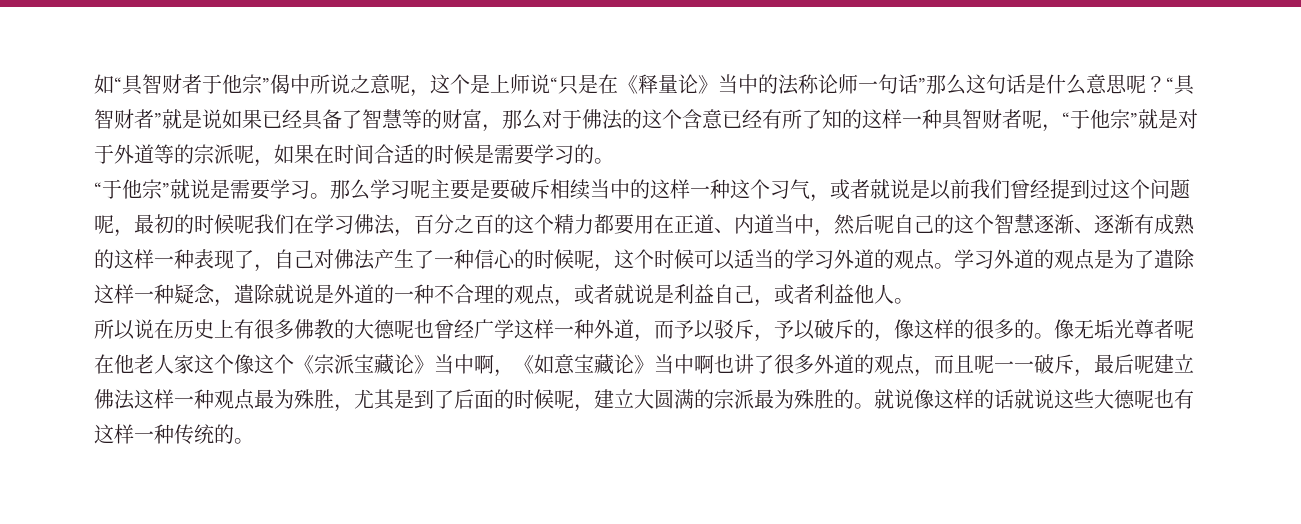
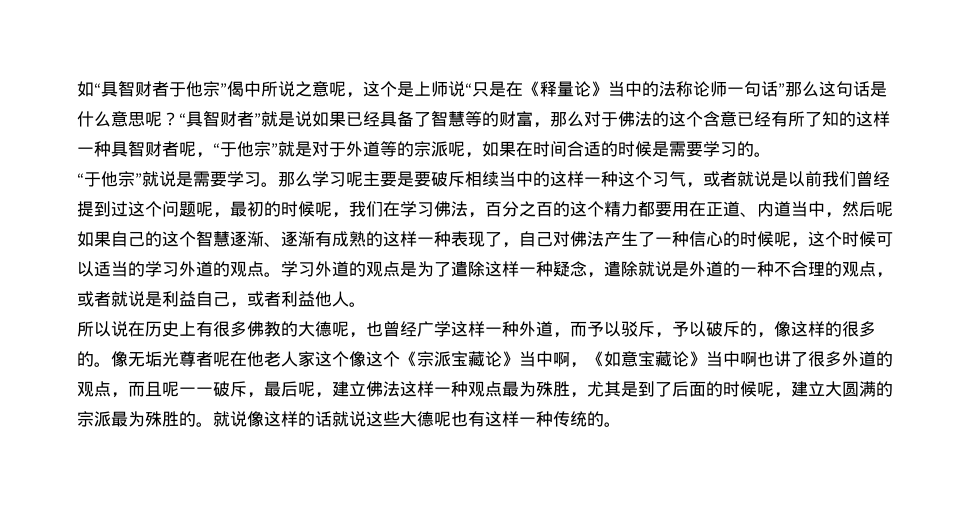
(254, 224) none -> [332,212,349,218] ，
(894, 224) none -> [77,231,111,247] 如果
(414, 329) none -> [349,332,366,338] ，
(1154, 364) none -> [315,392,332,398] ，

